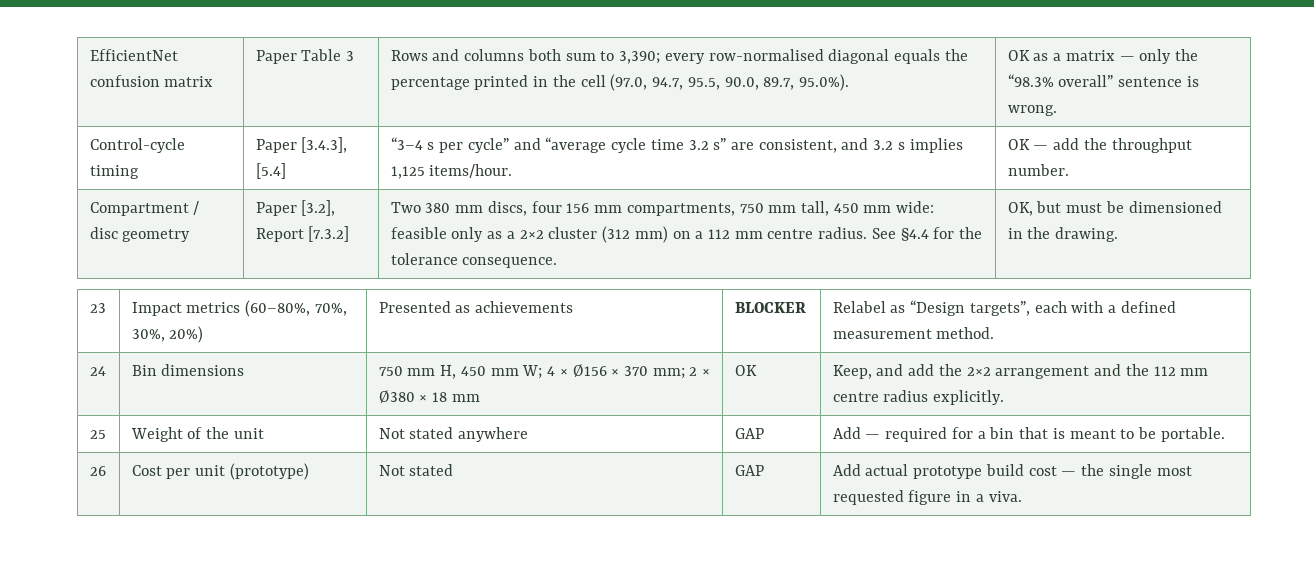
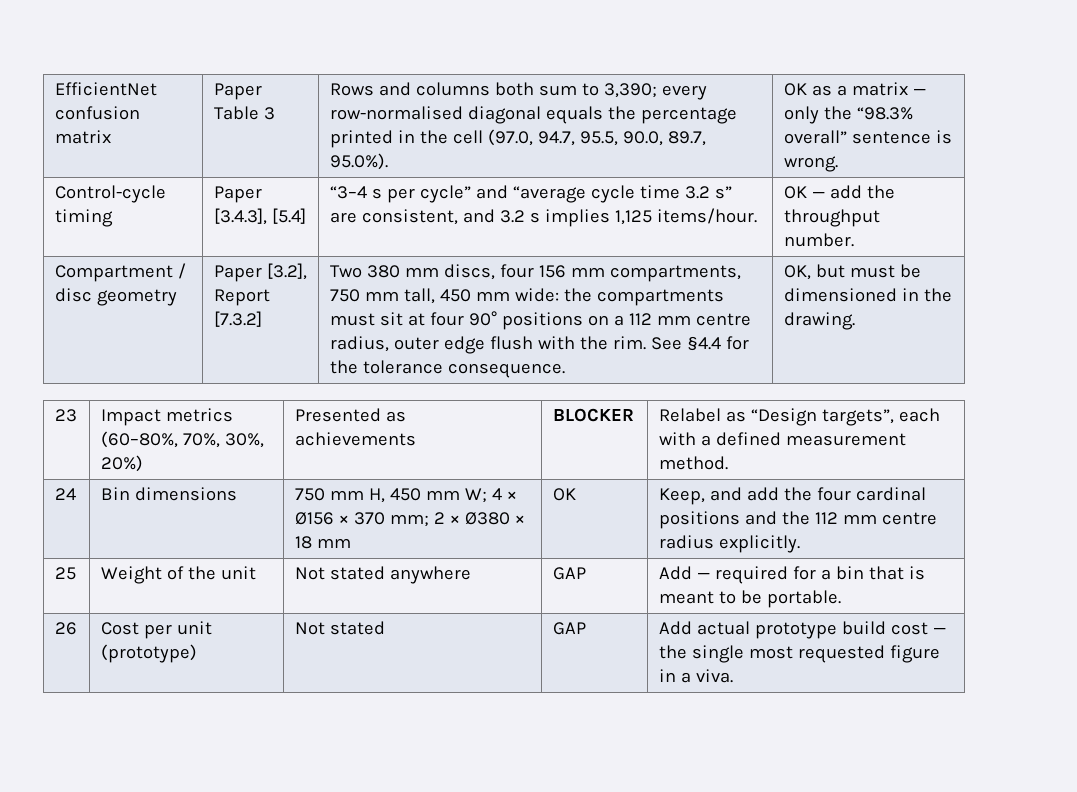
[390,226,668,243] feasible only as a 2×2 cluster (312 mm) -> [563,288,724,306] [329,311,583,330] the compartments must sit at four 90° positions
[818,227,868,239] radius. -> [329,336,646,354] radius, outer edge flush with the rim.
[966,366,1090,379] 2×2 arrangement -> [816,487,926,501] [658,511,740,529] four cardinal positions

